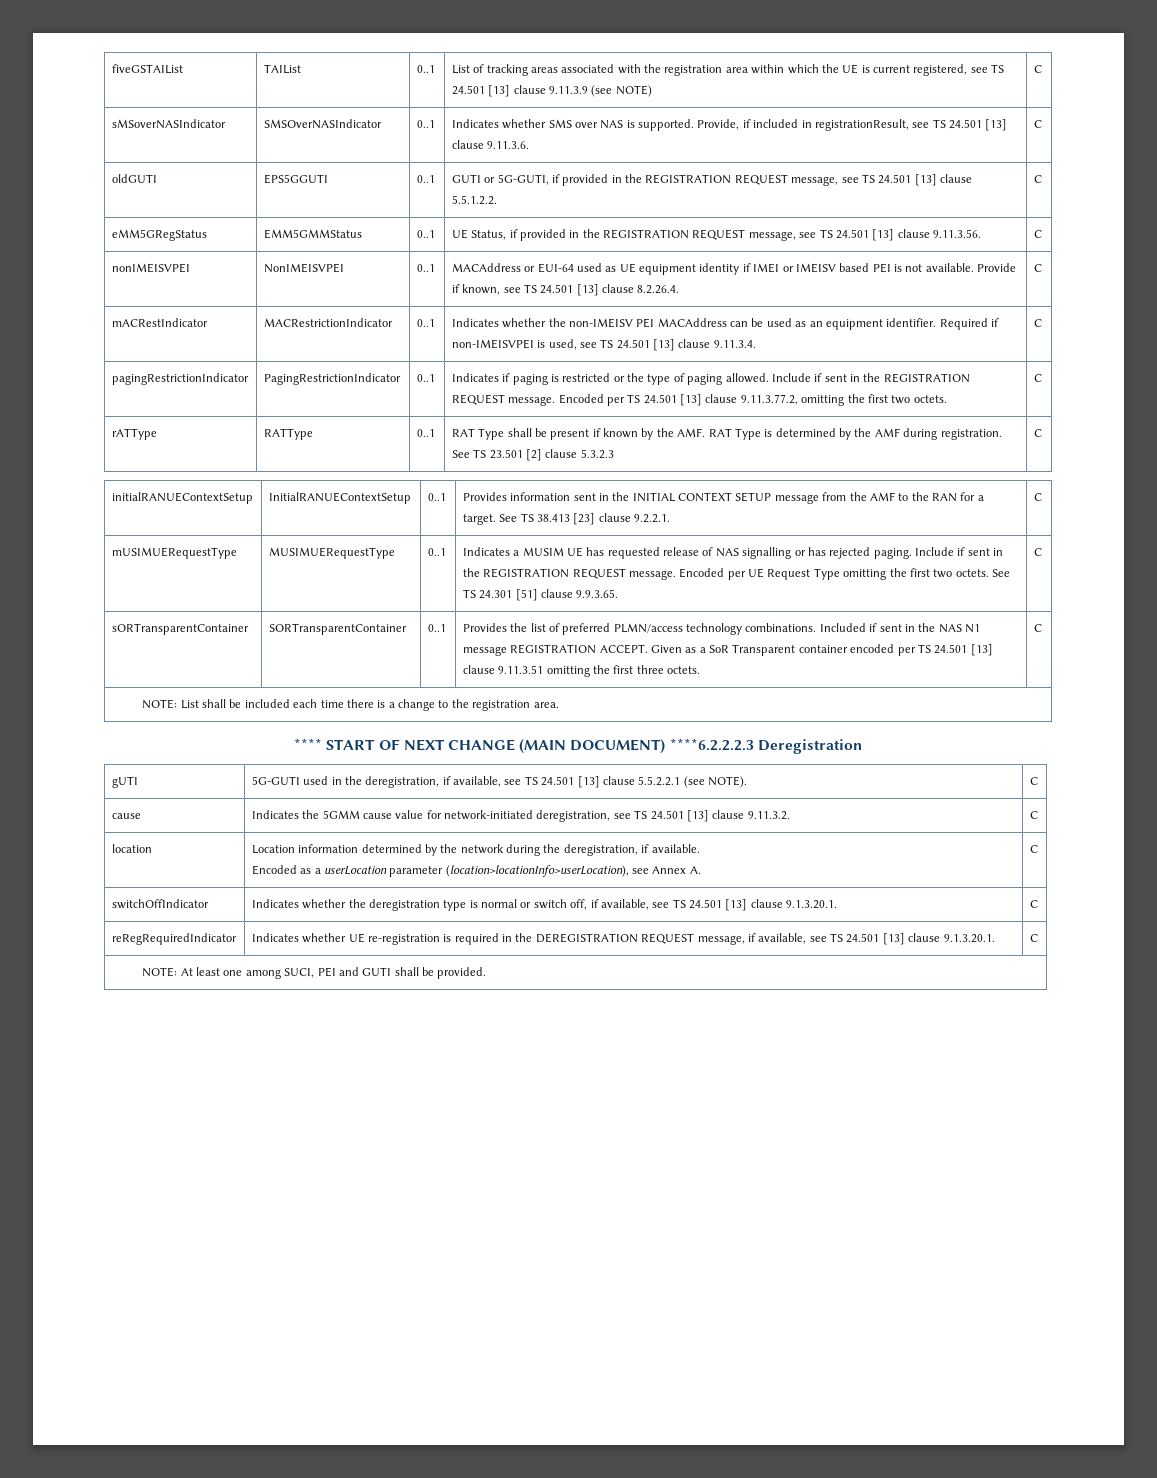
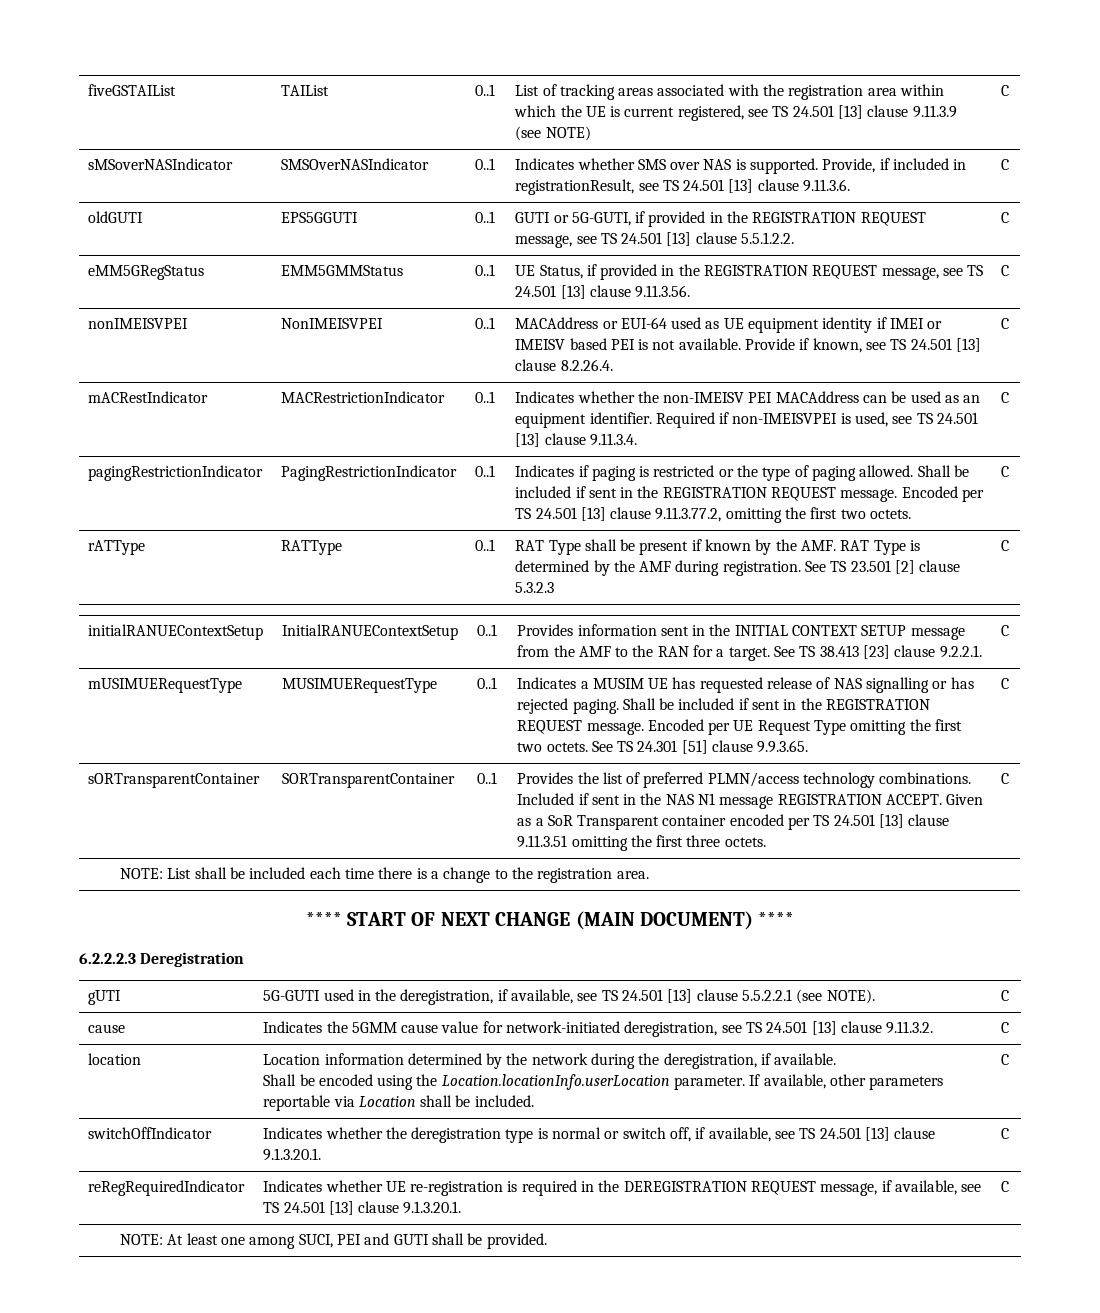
[771,373,811,382] Include -> [917,465,970,477] [515,486,572,498] Shall be included
[915,547,955,556] Include -> [622,698,735,710] Shall be included
[669,738,754,751] ****6.2.2.2.3 -> [758,912,795,926] [79,953,136,964] **** // 6.2.2.2.3
[251,865,701,877] Encoded as a userLocation parameter (location>locationInfo>userLocation), see Annex A. -> [263,1074,944,1090] [263,1095,534,1111] Shall be encoded using the Location.locationInfo.userLocation parameter. If available, other parameters reportable via Location shall be included.

